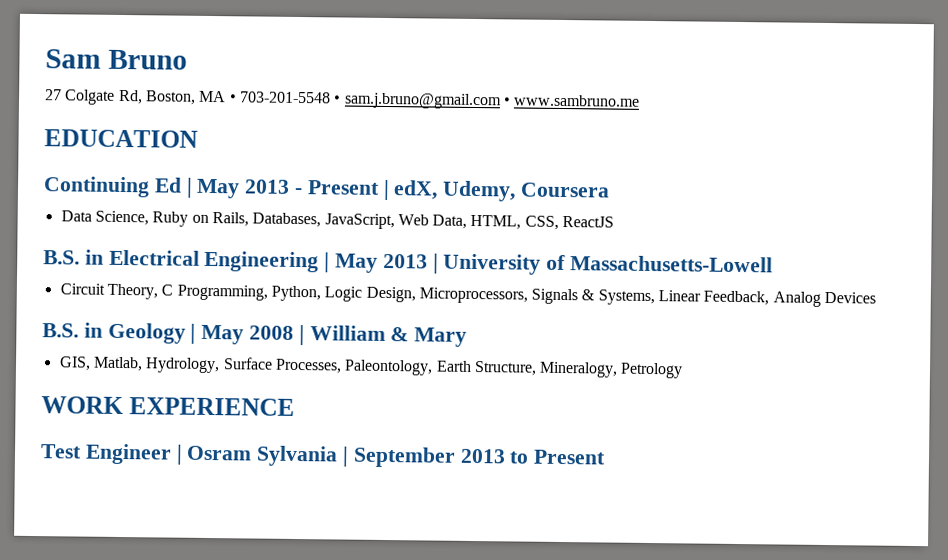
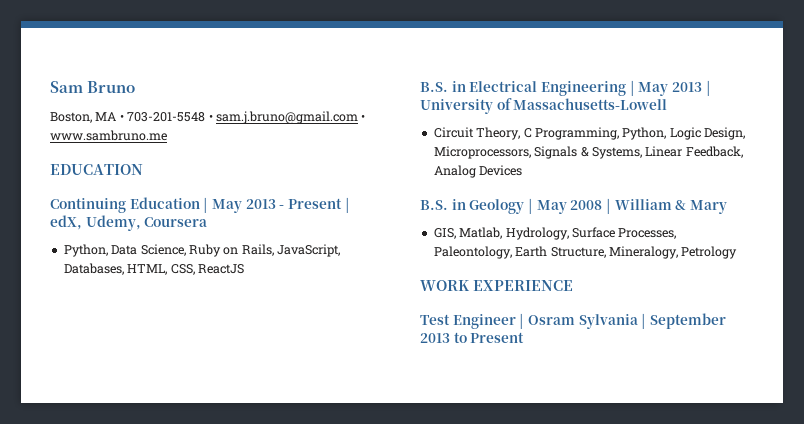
[45,89,143,105] 27 Colgate Rd, -> (136, 87) none
[153,177,182,193] Ed -> [129,197,200,209] Education
(611, 190) none -> [63,244,108,257] Python,
[252,212,468,230] Databases, JavaScript, Web Data, -> [277,244,340,257] [63,263,124,275] JavaScript, Databases,

